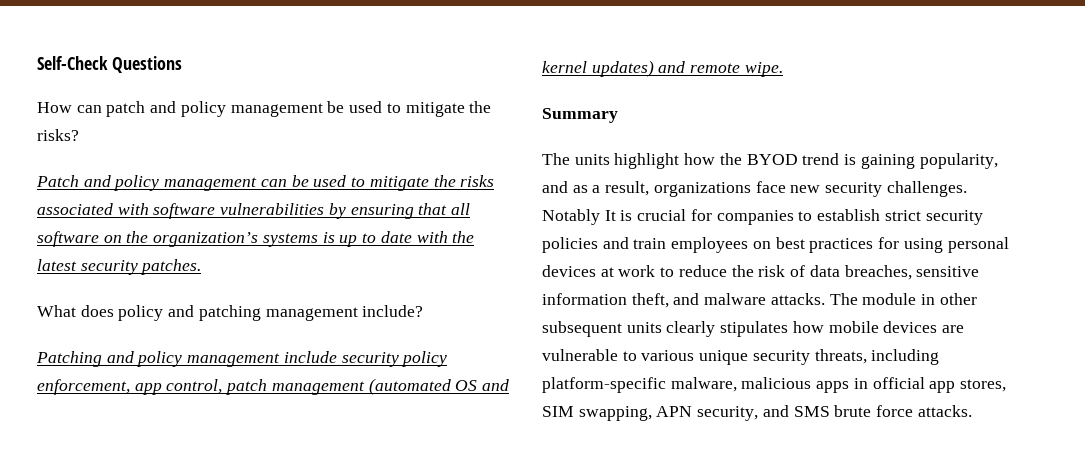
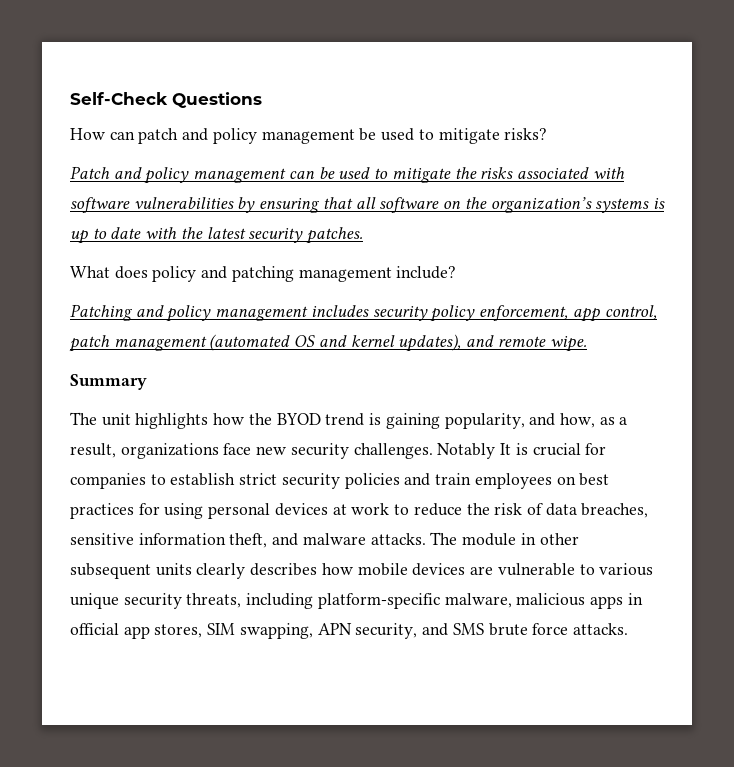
[469,101,492,113] the -> (500, 136) none
[283,351,337,363] include -> [310,305,369,317] includes
[591,60,654,77] updates) -> [398,334,462,352] updates),
[574,153,680,169] units highlight -> [101,413,209,429] unit highlights
(568, 187) none -> [559,413,595,428] how,
[720,321,789,337] stipulates -> [250,563,318,576] describes

